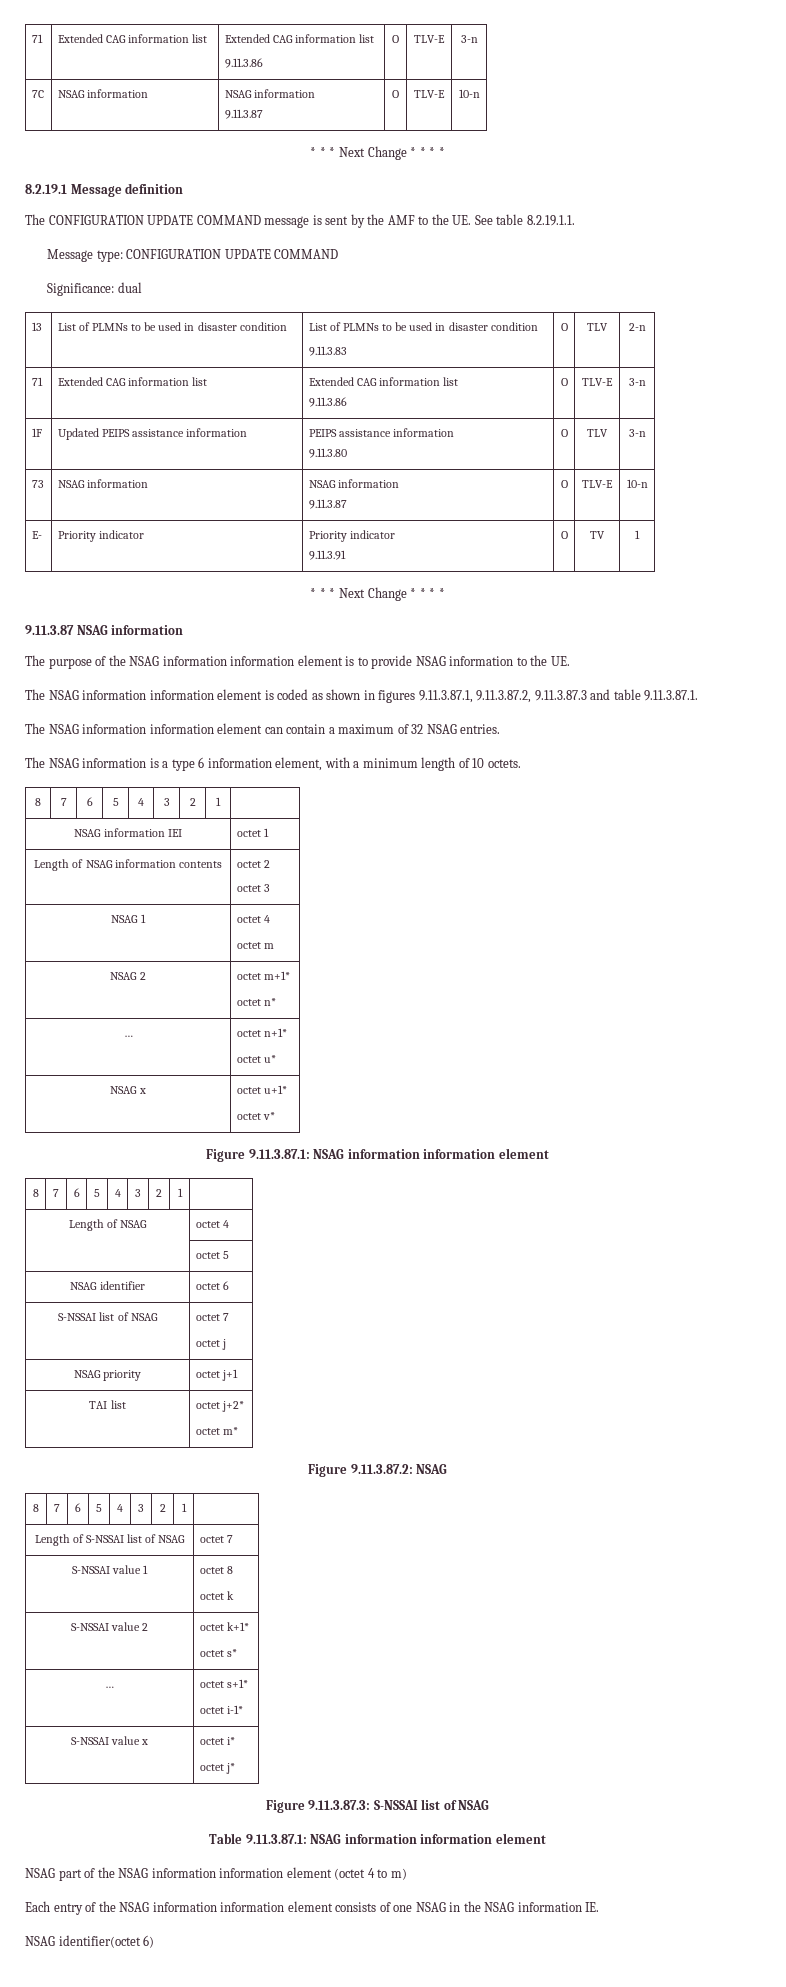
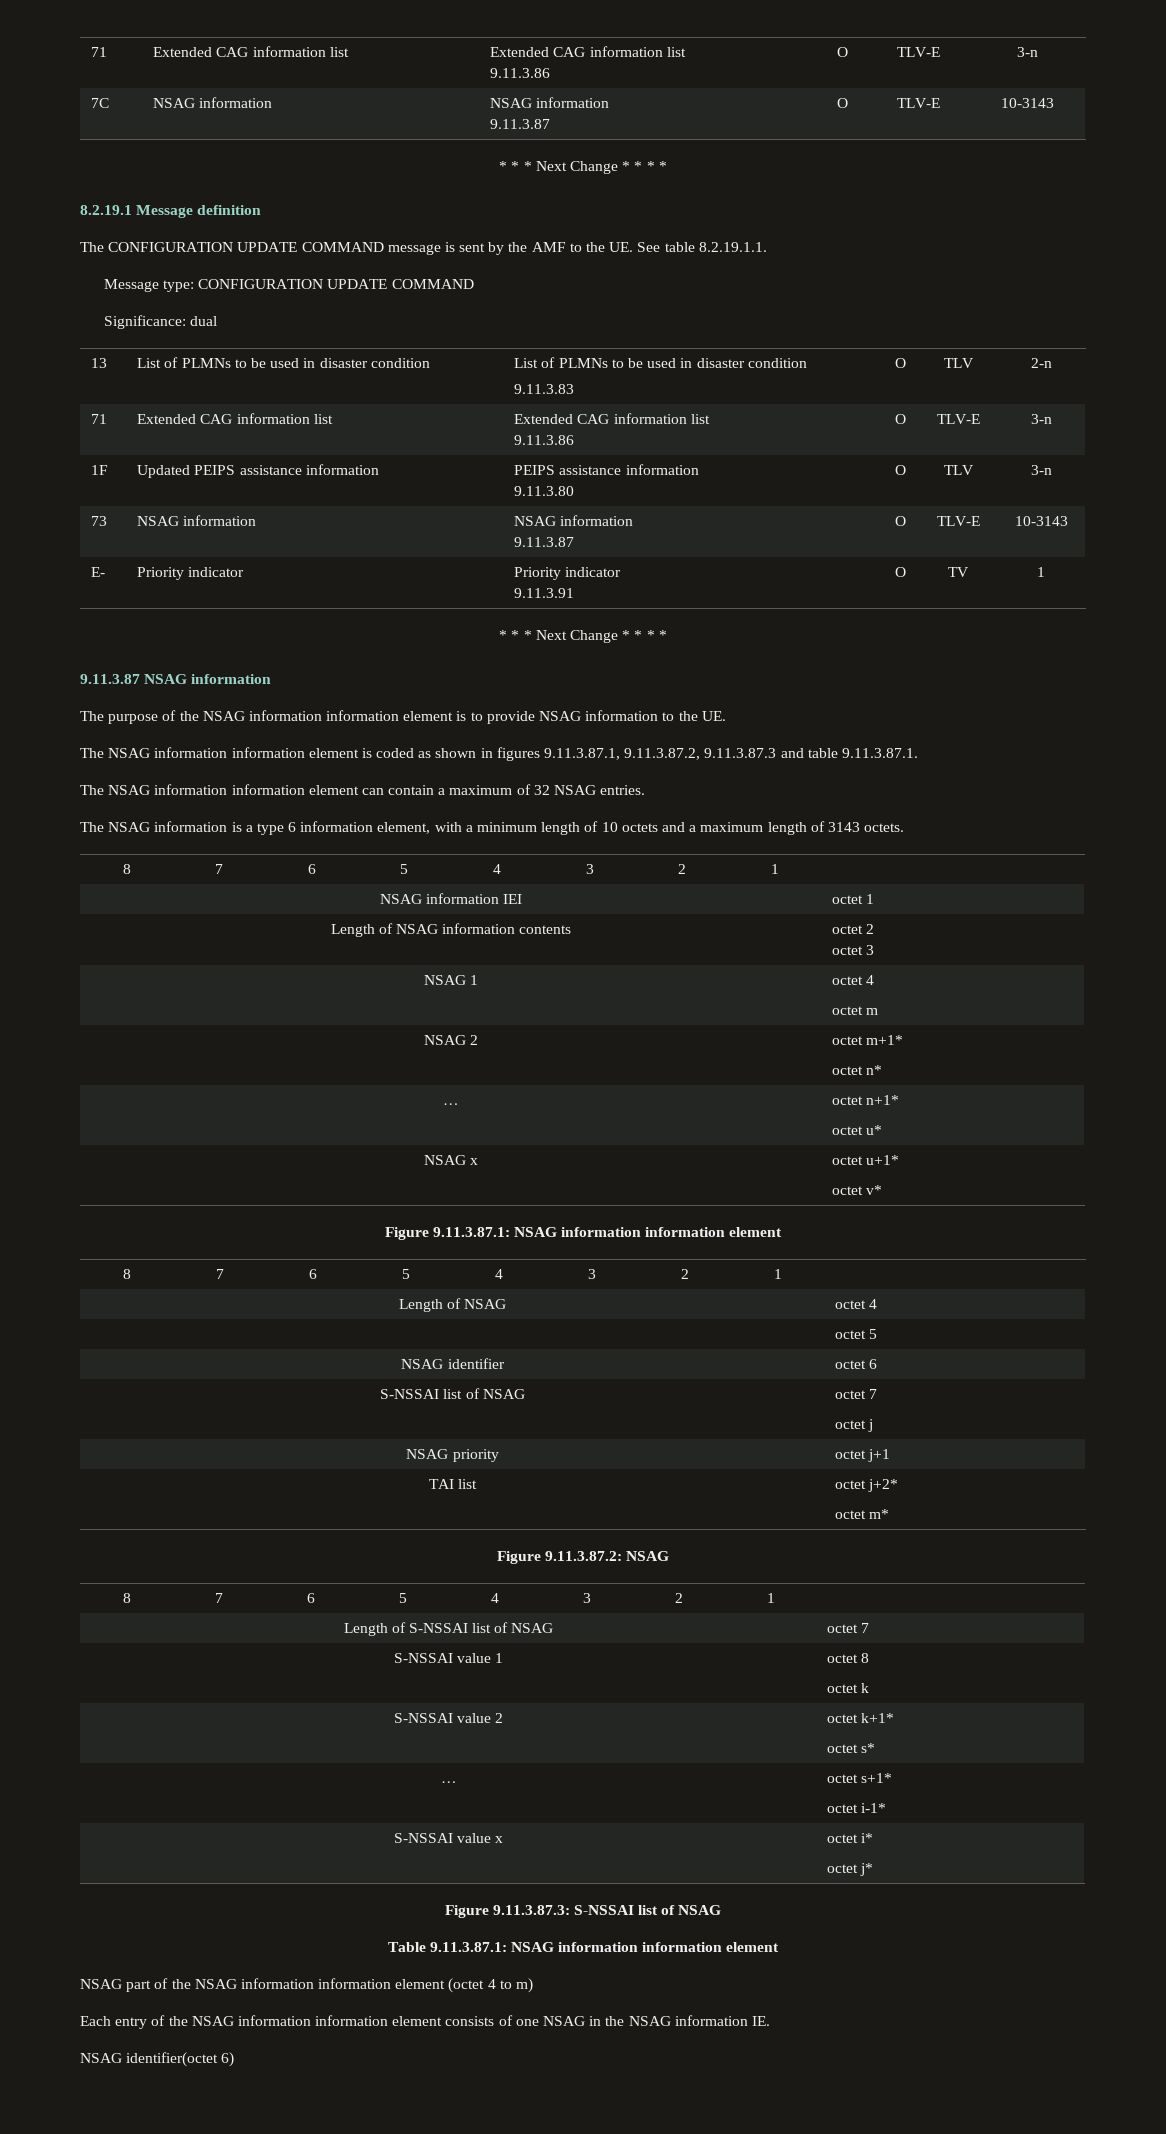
[458,89,480,98] 10-n -> [1000,98,1054,108] 10-3143
[626,479,648,488] 10-n -> [1014,516,1068,526] 10-3143
(485, 763) none -> [621,821,860,835] octets and a maximum length of 3143

